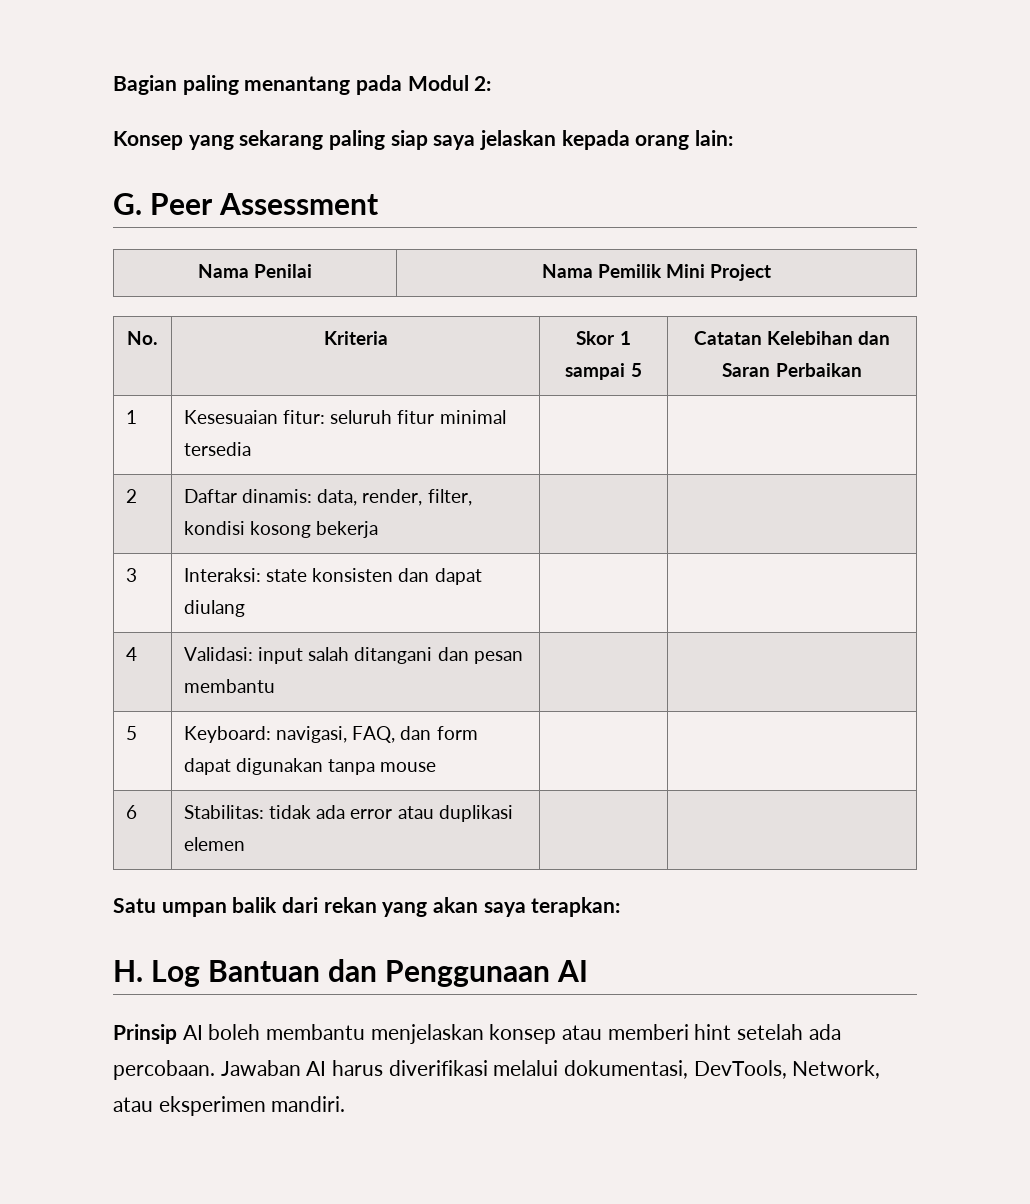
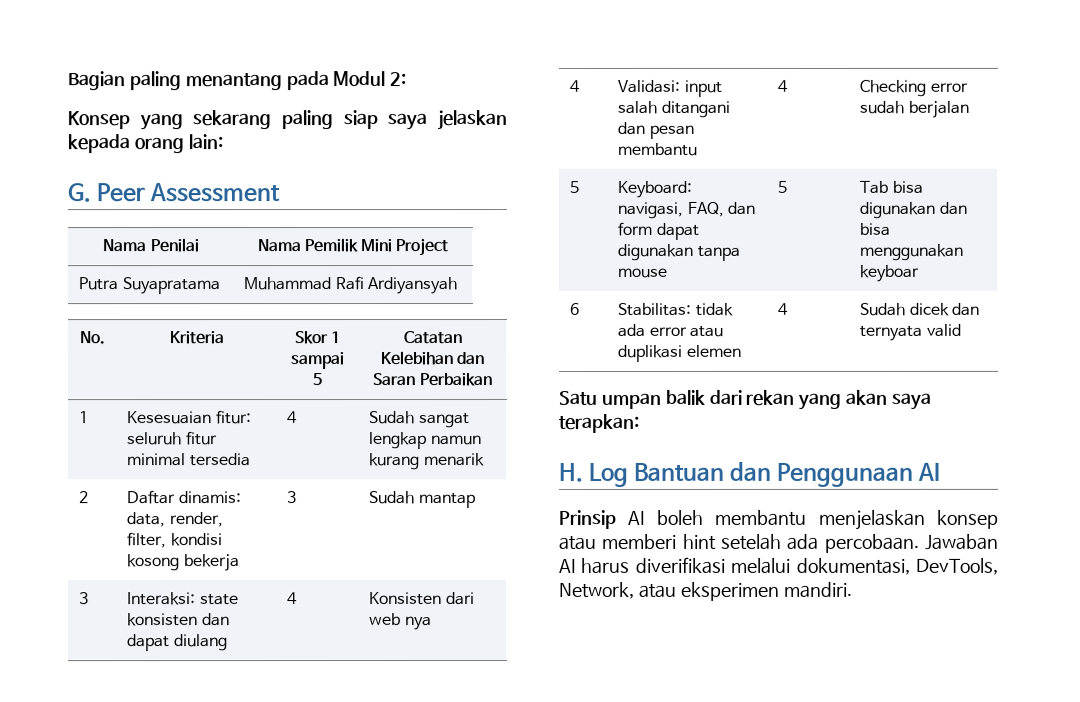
(772, 272) none -> [78,277,220,295] [243,276,457,295] // Putra Suyapratama | Muhammad Rafi Ardiyansyah
(252, 449) | -> [287,411,299,424] [369,411,470,429] [369,432,482,450] [369,453,485,471] 4 | Sudah sangat lengkap namun kurang menarik
(379, 529) | -> [287,491,298,504] [369,491,476,509] 3 | Sudah mantap
(246, 608) | -> [287,592,299,605] [369,592,475,606] [369,613,432,631] 4 | Konsisten dari web nya
(276, 686) | -> [777,79,789,92] [859,79,968,97] [859,100,969,118] 4 | Checking error sudah berjalan
(437, 767) | -> [777,180,788,193] [859,180,923,194] [859,201,967,219] [859,222,891,236] [859,243,964,261] [859,264,920,282] 5 | Tab bisa digunakan dan bisa menggunakan keyboar
(246, 844) | -> [777,302,789,315] [859,302,979,316] [859,323,961,341] 4 | Sudah dicek dan ternyata valid

